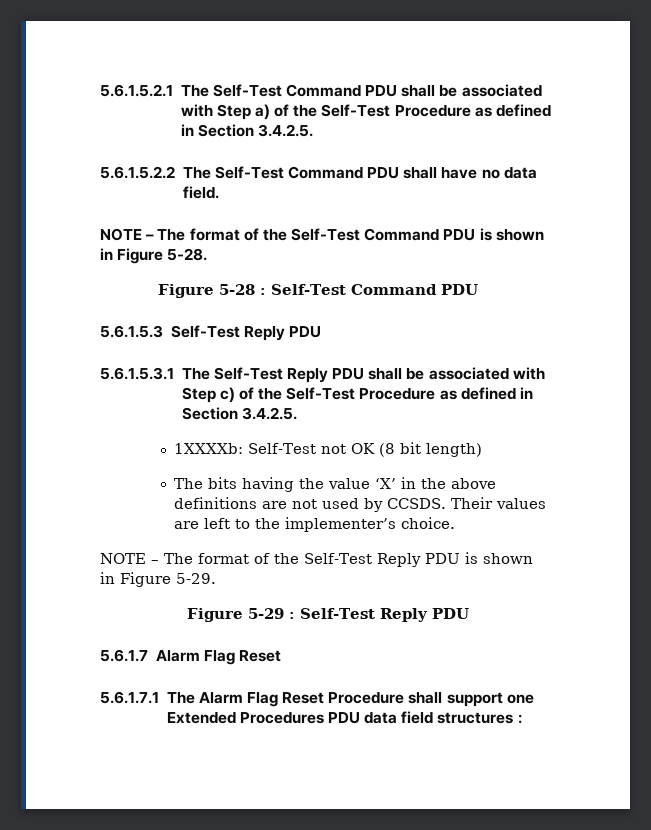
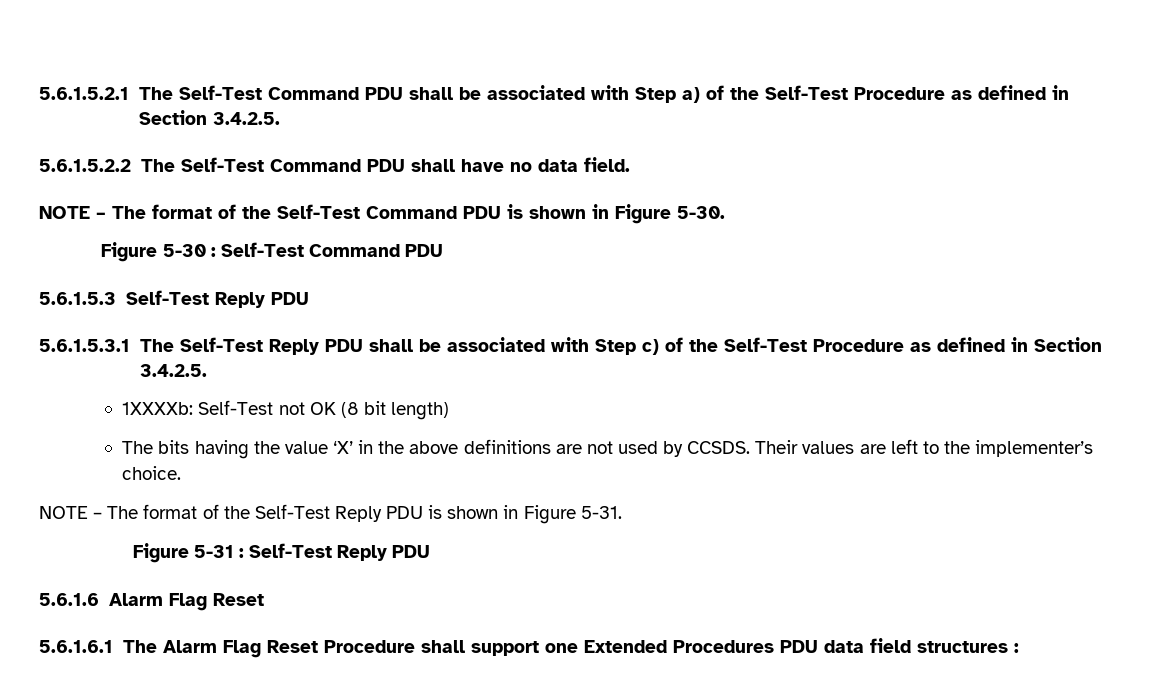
[167,248,208,261] [157,284,255,298] 5-28. // Figure 5-28 -> [677,206,725,219] [101,242,206,262] 5-30. // Figure 5-30
[176,573,216,584] [186,608,284,622] 5-29. // Figure 5-29 -> [580,506,622,519] [132,543,234,563] 5-31. // Figure 5-31
[100,649,148,662] 5.6.1.7 -> [39,593,99,606] 5.6.1.6
[100,691,159,704] 5.6.1.7.1 -> [39,640,113,653] 5.6.1.6.1

